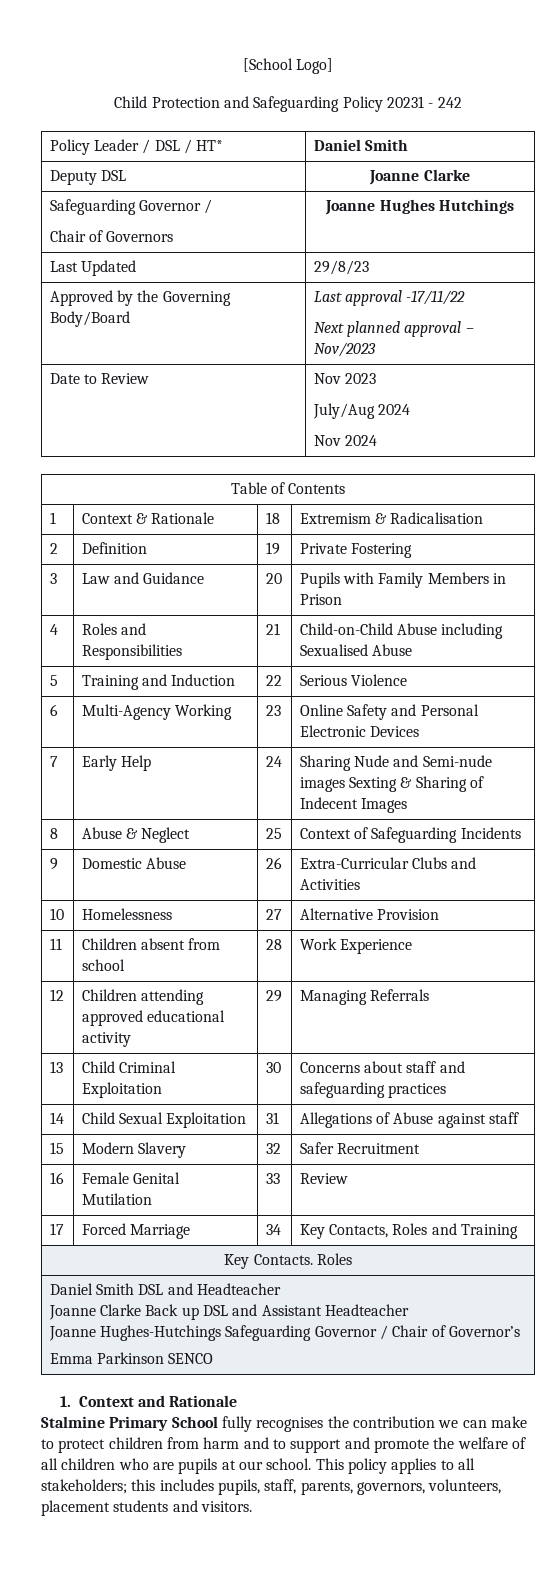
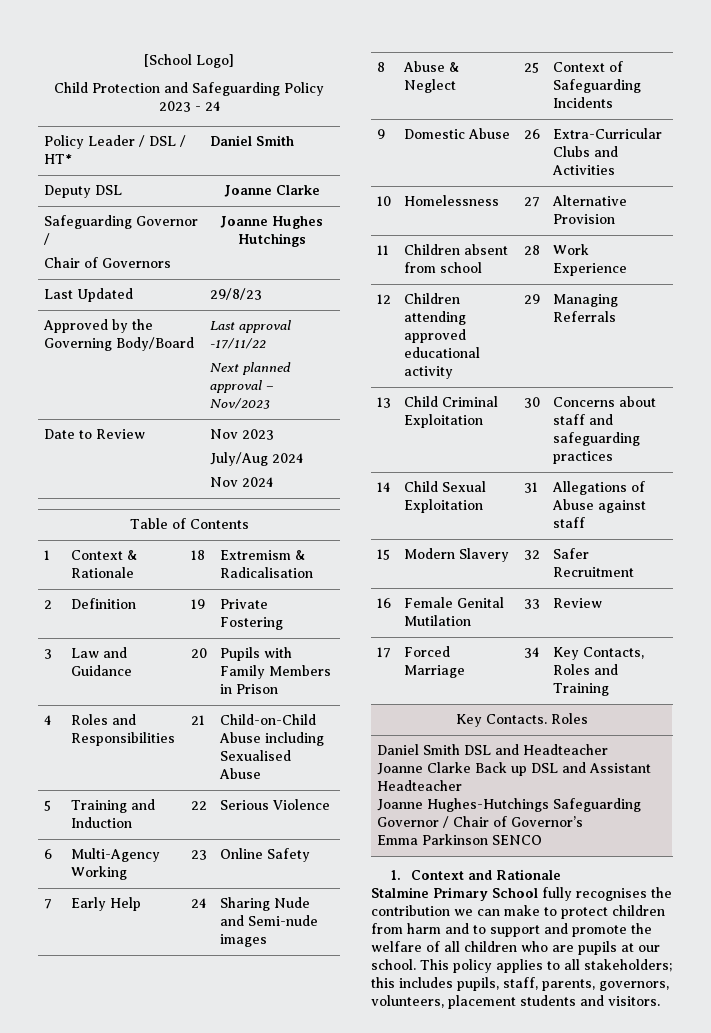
[386,96,462,108] 20231 - 242 -> [158,101,220,112] 2023 - 24
[391,704,479,716] [299,725,420,737] and Personal Electronic Devices -> (311, 855) none
[349,776,485,792] [299,797,408,813] Sexting & Sharing of Indecent Images -> (268, 940) none

